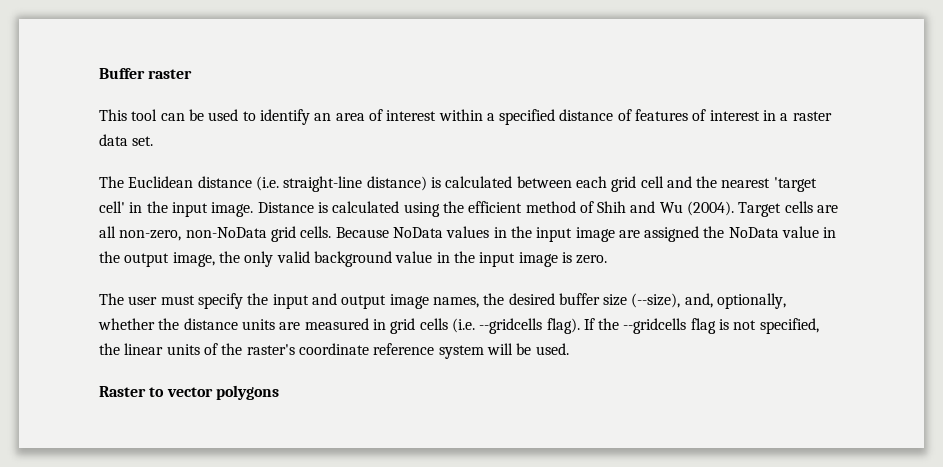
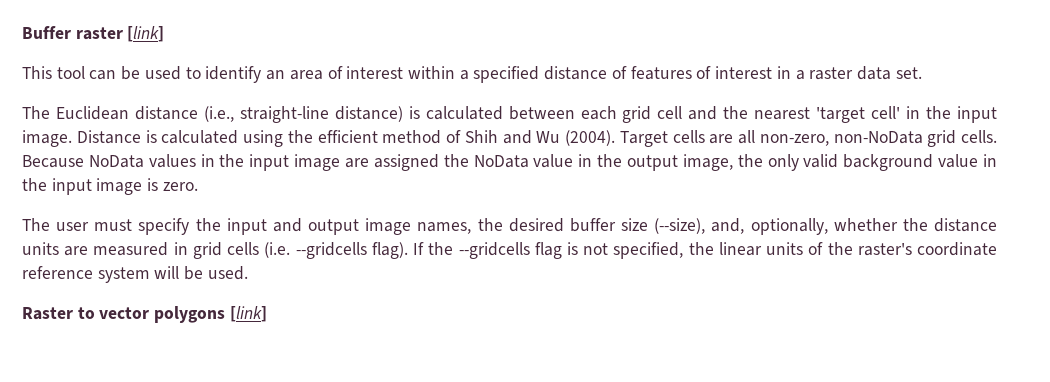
(193, 74) none -> [127,26,165,42] [link]
[255,176,279,191] (i.e. -> [203,106,234,122] (i.e.,
(279, 392) none -> [229,306,267,322] [link]

